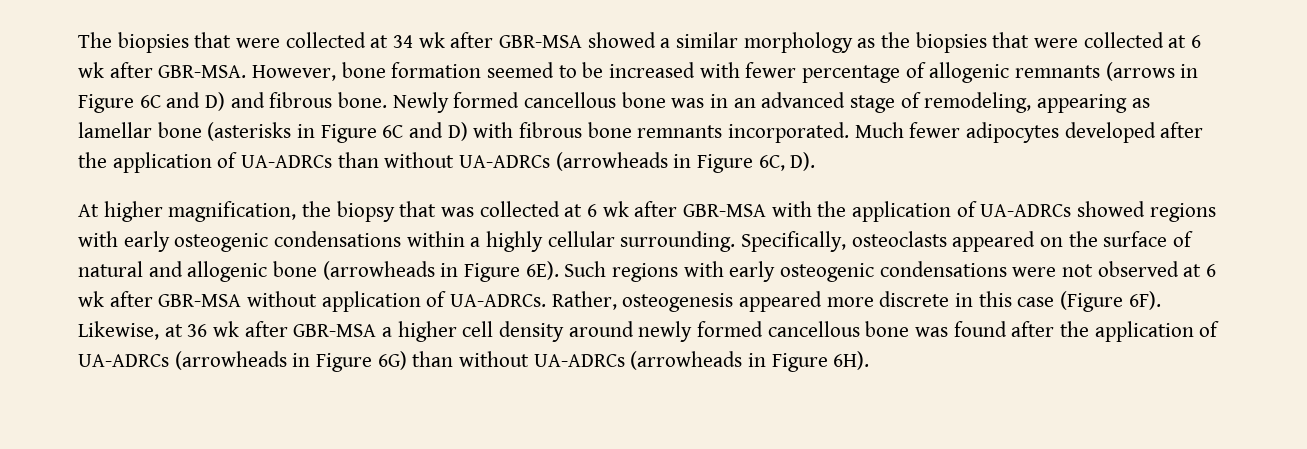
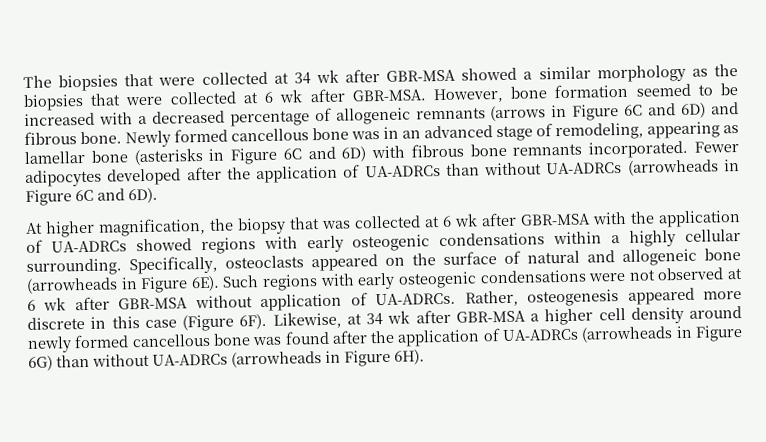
[745,62,797,78] fewer -> [137,110,225,125] a decreased
[929,62,1010,83] allogenic -> [335,107,411,125] allogeneic
[205,92,226,111] D) -> [681,102,707,118] 6D)
[447,122,468,141] D) -> [341,146,367,162] 6D)
[854,122,961,138] Much fewer -> [694,141,739,153] Fewer
[758,152,816,171] 6C, D). -> [75,187,158,204] 6C and 6D).
[187,261,268,282] allogenic -> [622,248,697,266] allogeneic
[187,324,208,337] 36 -> [366,313,383,326] 34

